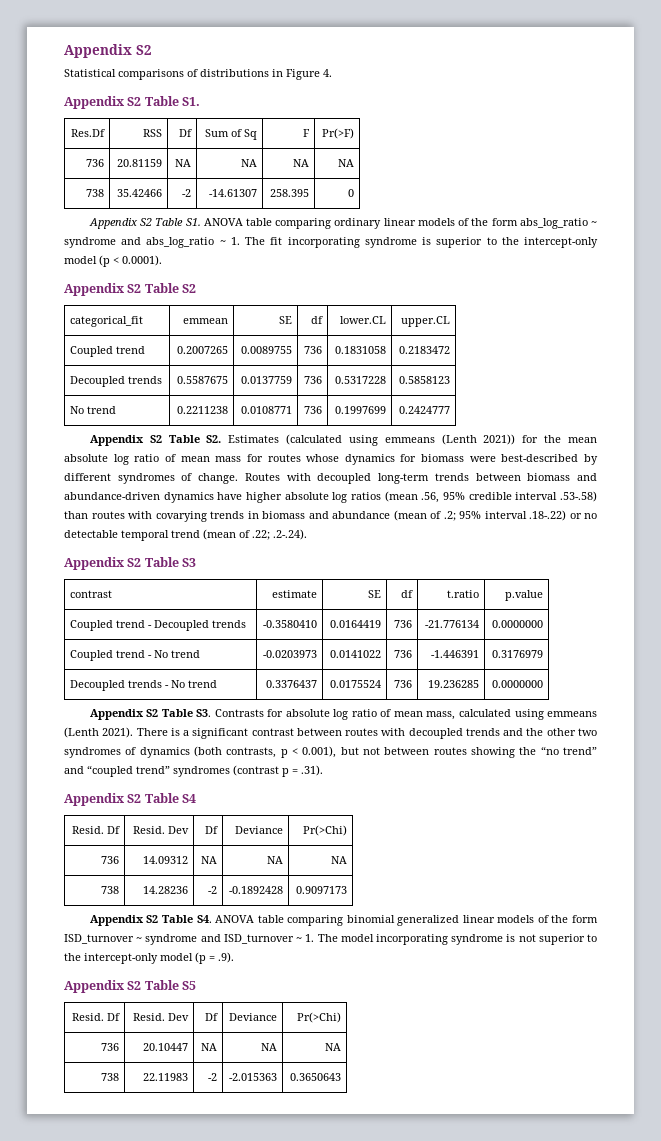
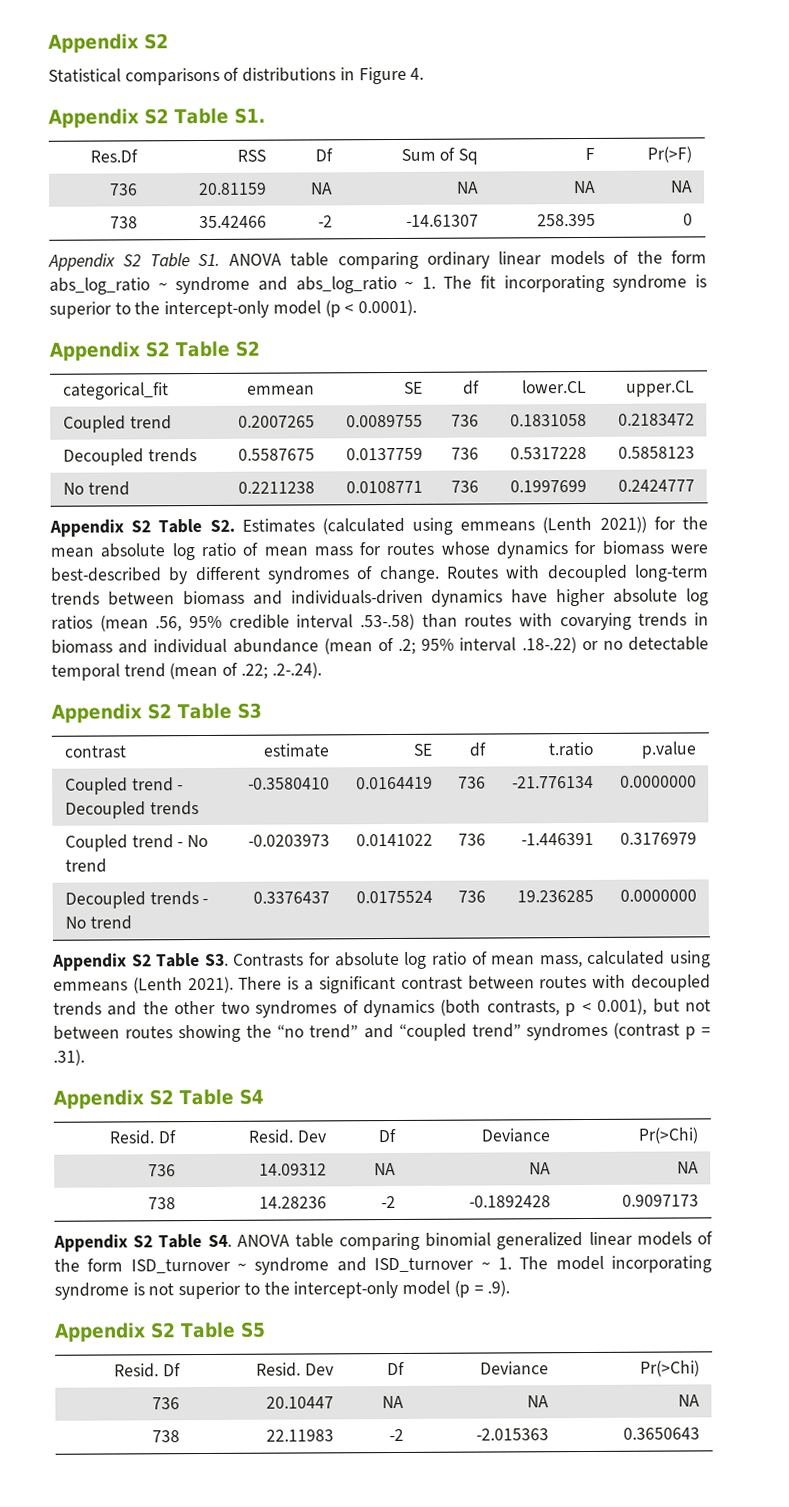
[64,492,160,500] abundance-driven -> [290,589,424,605] individuals-driven
(329, 515) none -> [153,638,228,654] individual

